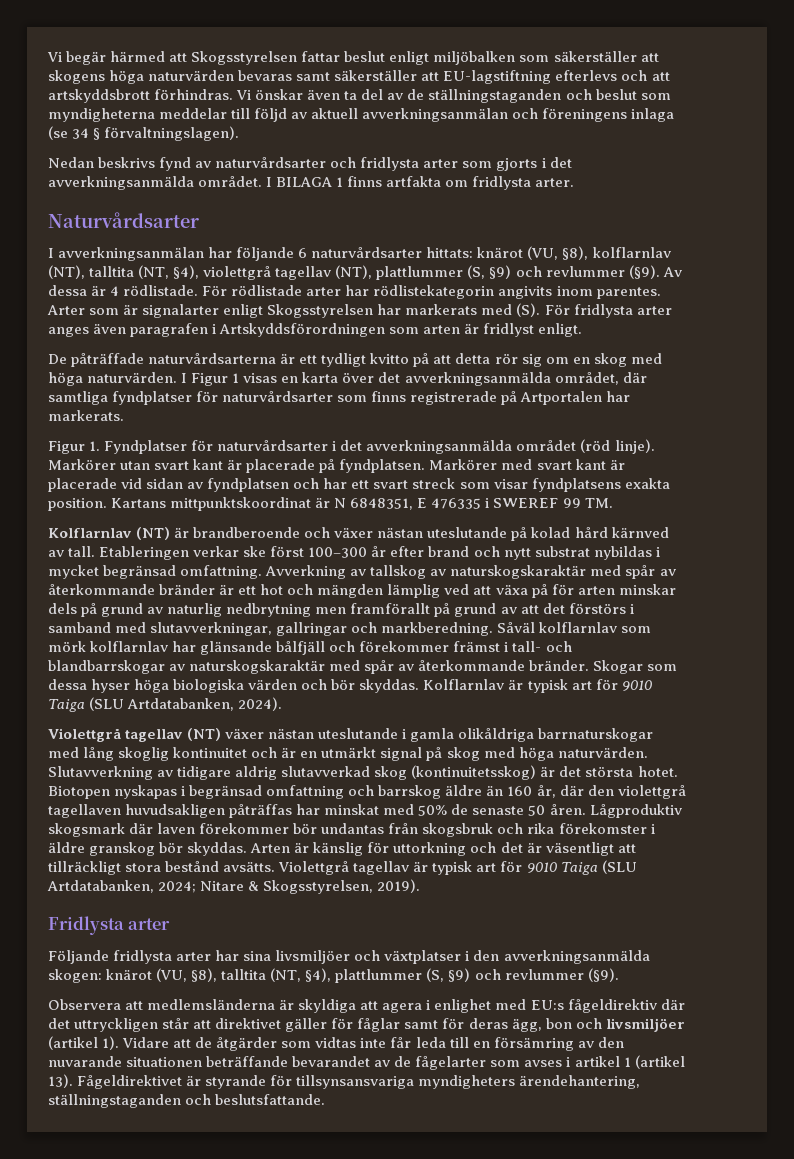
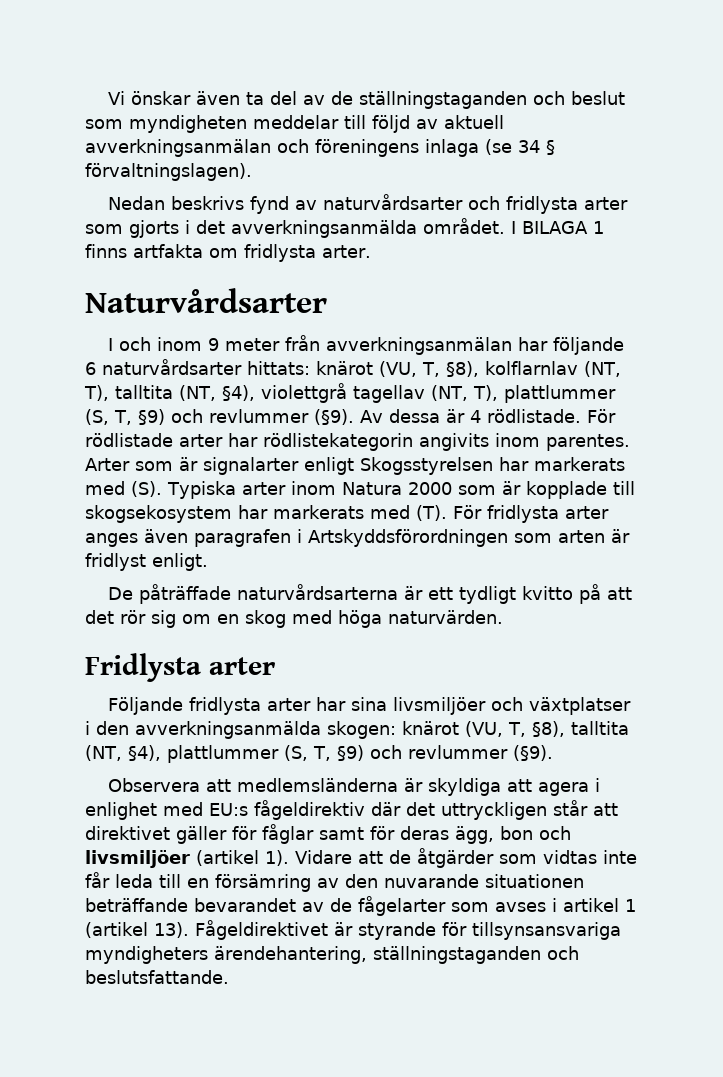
[47,51,659,65] [48,70,670,84] [48,89,252,103] Vi begär härmed att Skogsstyrelsen fattar beslut enligt miljöbalken som säkerställer att skogens höga naturvärden bevaras samt säkerställer att EU-lagstiftning efterlevs och att artskyddsbrott förhindras. Vi -> [108,91,126,105] Vi
[48,108,155,122] myndigheterna -> [129,115,247,133] myndigheten
(54, 253) none -> [119,335,321,351] och inom 9 meter från
(559, 253) none -> [422,362,440,377] T,
[48,265,85,279] (NT), -> [584,361,621,377] [84,385,109,401] (NT, T),
[335,265,486,280] (NT), plattlummer (S, -> [431,385,616,403] [85,409,132,425] (NT, T), plattlummer (S, T,
(541, 310) none -> [167,481,635,499] [85,505,447,523] Typiska arter inom Natura 2000 som är kopplade till skogsekosystem har markerats med (T).
[455,353,491,364] detta -> [85,610,114,624] det
[181,372,647,386] [48,391,631,405] [48,410,124,421] [48,439,655,454] [48,459,625,473] [48,478,670,492] [48,497,613,511] [48,527,669,541] [48,546,660,560] [48,565,677,579] [48,584,676,598] [48,603,634,617] [48,622,652,636] [48,641,572,655] [48,660,678,674] [48,679,652,693] [48,697,283,712] [48,728,654,742] [48,747,648,761] [48,765,678,780] [48,785,686,799] [48,804,683,818] [48,823,655,837] [48,842,636,856] [48,860,637,875] [47,879,421,894] I Figur 1 visas en karta över det avverkningsanmälda området, där samtliga fyndplatser för naturvårdsarter som finns registrerade på Artportalen har markerats. // Figur 1. Fyndplatser för naturvårdsarter i det avverkningsanmälda området (röd linje). Markörer utan svart kant är placerade på fyndplatsen. Markörer med svart kant är placerade vid sidan av fyndplatsen och har ett svart streck som visar fyndplatsens exakta position. Kartans mittpunktskoordinat är N 6848351, E 476335 i SWEREF 99 TM. // Kolflarnlav (NT) är brandberoende och växer nästan uteslutande på kolad hård kärnved av tall. Etableringen verkar ske först 100–300 år efter brand och nytt substrat nybildas i mycket begränsad omfattning. Avverkning av tallskog av naturskogskaraktär med spår av återkommande bränder är ett hot och mängden lämplig ved att växa på för arten minskar dels på grund av naturlig nedbrytning men framförallt på grund av att det förstörs i samband med slutavverkningar, gallringar och markberedning. Såväl kolflarnlav som mörk kolflarnlav har glänsande bålfjäll och förekommer främst i tall- och blandbarrskogar av naturskogskaraktär med spår av återkommande bränder. Skogar som dessa hyser höga biologiska värden och bör skyddas. Kolflarnlav är typisk art för 9010 Taiga (SLU Artdatabanken, 2024). // Violettgrå tagellav (NT) växer nästan uteslutande i gamla olikåldriga barrnaturskogar med lång skoglig kontinuitet och är en utmärkt signal på skog med höga naturvärden. Slutavverkning av tidigare aldrig slutavverkad skog (kontinuitetsskog) är det största hotet. Biotopen nyskapas i begränsad omfattning och barrskog äldre än 160 år, där den violettgrå tagellaven huvudsakligen påträffas har minskat med 50% de senaste 50 åren. Lågproduktiv skogsmark där laven förekommer bör undantas från skogsbruk och rika förekomster i äldre granskog bör skyddas. Arten är känslig för uttorkning och det är väsentligt att tillräckligt stora bestånd avsätts. Violettgrå tagellav är typisk art för 9010 Taiga (SLU Artdatabanken, 2024; Nitare & Skogsstyrelsen, 2019). -> (503, 617) none
(188, 975) none -> [508,722,526,737] T,
(445, 975) none -> [313,746,331,761] T,

